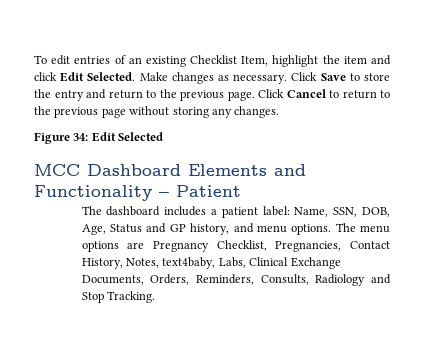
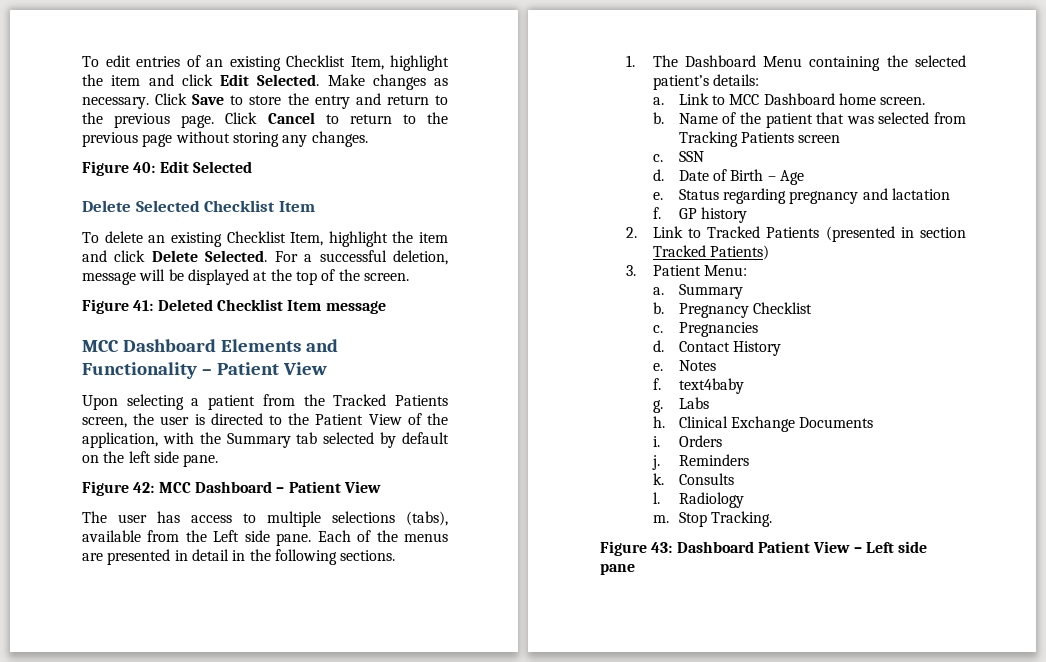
[73,133,89,141] 34: -> [133,162,156,173] 40:
(164, 136) none -> [82,200,315,212] [82,231,448,247] [82,250,448,265] [82,269,409,285] [82,299,386,314] // Delete Selected Checklist Item // To delete an existing Checklist Item, highlight the item and click Delete Selected. For a successful deletion, message will be displayed at the top of the screen. // Figure 41: Deleted Checklist Item message
[81,206,390,218] [81,223,390,235] [81,240,390,252] [81,257,341,269] [81,274,309,285] // The dashboard includes a patient label: Name, SSN, DOB, Age, Status and GP history, and menu options. The menu options are Pregnancy Checklist, Pregnancies, Contact History, Notes, text4baby, Labs, Clinical Exchange Documents, Orders, Reminders, Consults, -> [282,362,327,375] [82,394,449,410] [82,413,448,428] [82,432,449,448] [82,451,219,467] [82,481,381,496] [82,511,448,527] [82,530,449,546] [82,549,396,565] [626,55,966,71] [652,74,759,90] [652,93,926,105] [652,112,966,128] [678,131,841,147] [652,151,704,162] [652,169,805,185] [652,188,951,204] [652,207,748,223] [626,226,966,242] [652,245,769,260] [626,265,747,276] [652,284,743,299] [652,302,813,318] [652,322,758,337] [652,340,782,356] [652,360,716,371] [652,378,744,394] [652,397,709,413] [652,416,874,432] [652,435,722,447] [651,454,749,470] [652,473,734,485] [652,492,660,504] View // Upon selecting a patient from the Tracked Patients screen, the user is directed to the Patient View of the application, with the Summary tab selected by default on the left side pane. // Figure 42: MCC Dashboard – Patient View // The user has access to multiple selections (tabs), available from the Left side pane. Each of the menus are presented in detail in the following sections. // 1. The Dashboard Menu containing the selected patient’s details: // a. Link to MCC Dashboard home screen. // b. Name of the patient that was selected from Tracking Patients screen // c. SSN // d. Date of Birth – Age // e. Status regarding pregnancy and lactation // f. GP history // 2. Link to Tracked Patients (presented in section Tracked Patients) // 3. Patient Menu: // a. Summary // b. Pregnancy Checklist // c. Pregnancies // d. Contact History // e. Notes // f. text4baby // g. Labs // h. Clinical Exchange Documents // i. Orders // j. Reminders // k. Consults // l.
[371,274,391,284] and -> [652,515,669,523] // m.
(156, 297) none -> [600,541,928,556] [600,564,635,575] // Figure 43: Dashboard Patient View – Left side pane

